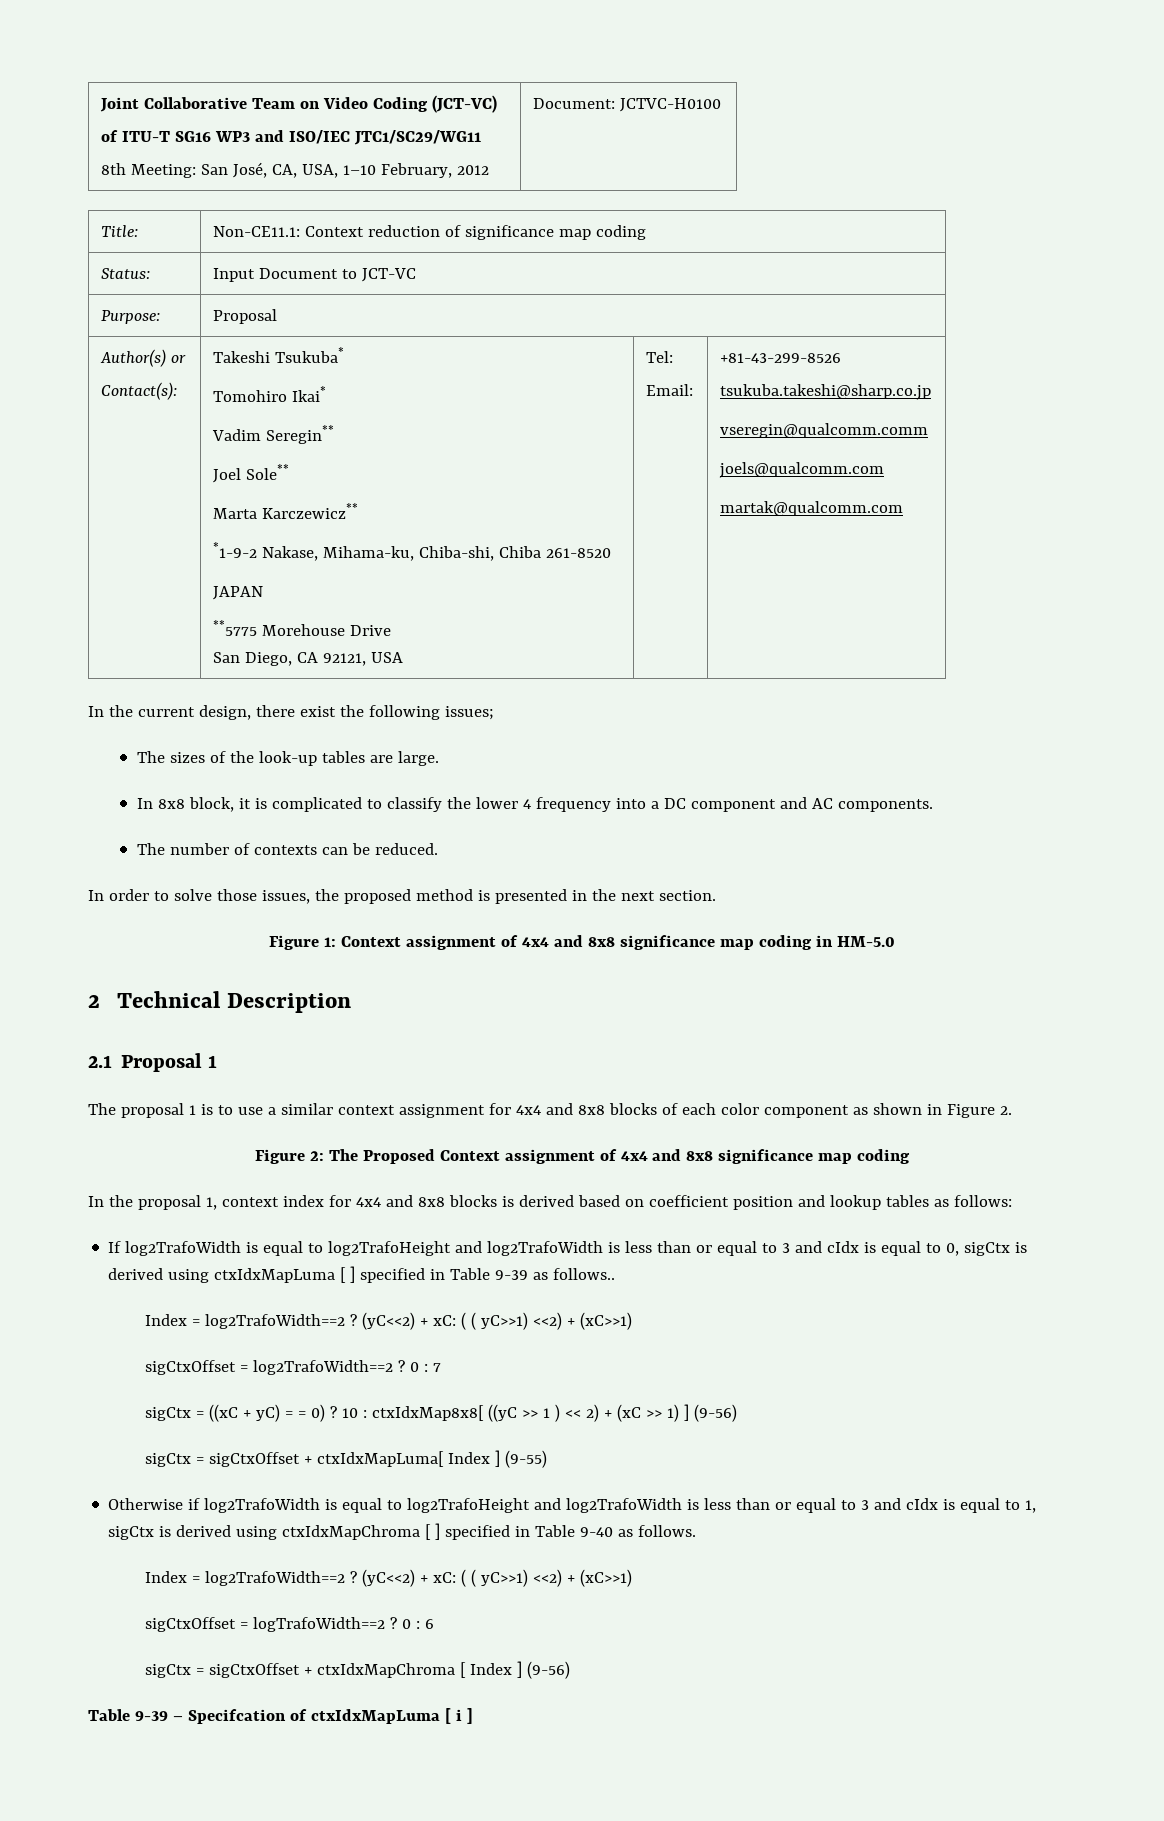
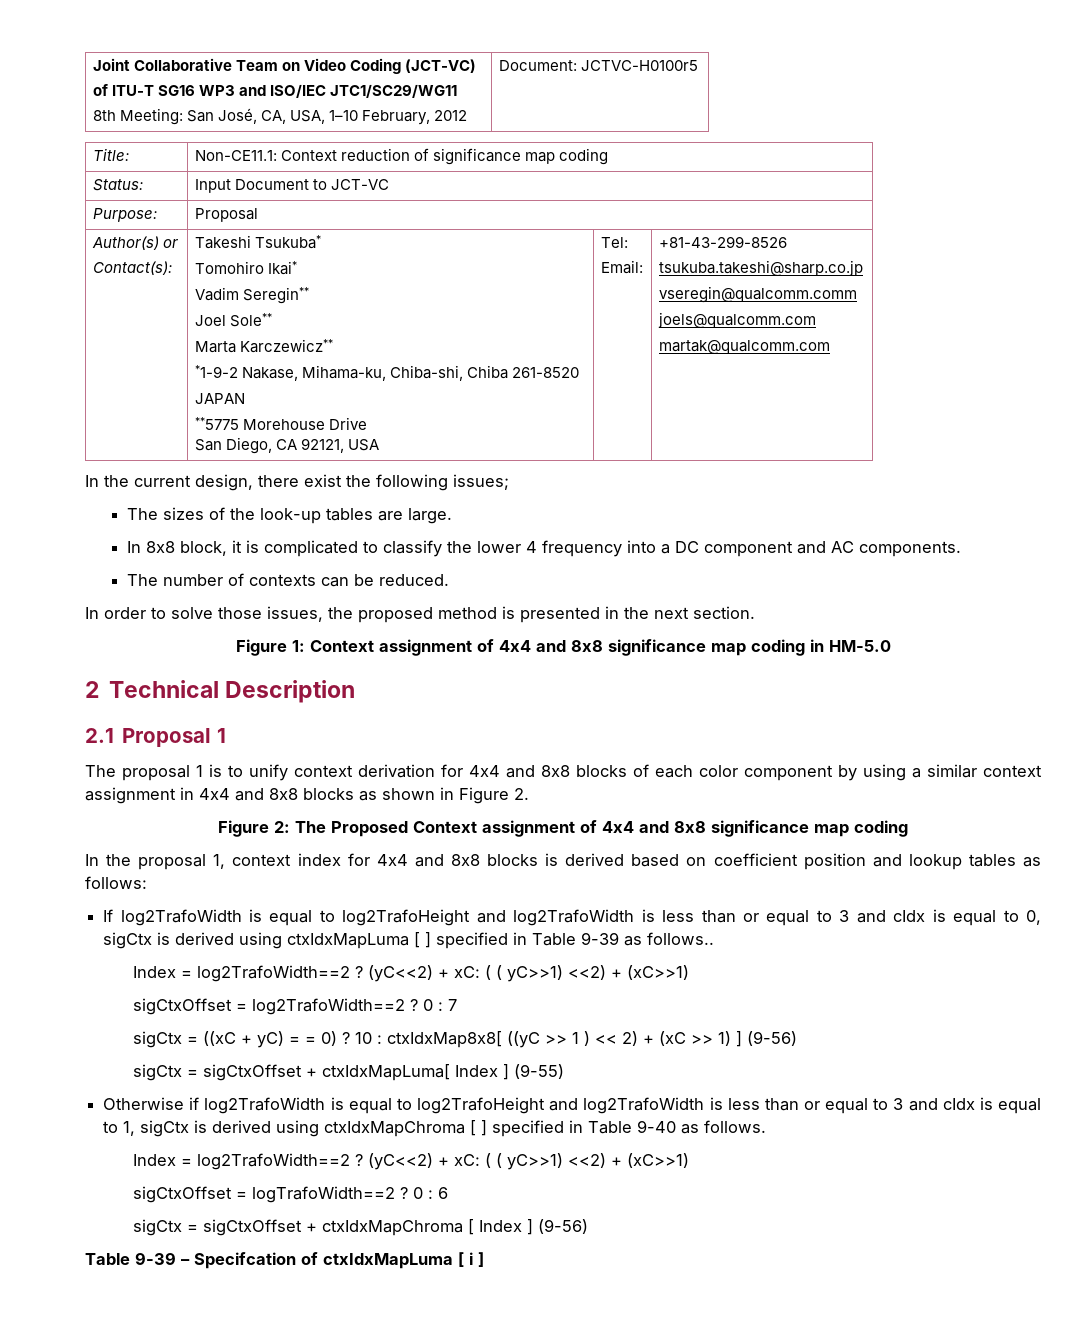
[620,98,722,112] JCTVC-H0100 -> [580,60,698,71] JCTVC-H0100r5
[237,1103,485,1118] use a similar context assignment -> [249,764,435,781] unify context derivation
(849, 1111) none -> [838,764,1042,781] [85,787,354,804] by using a similar context assignment in 4x4 and 8x8 blocks

